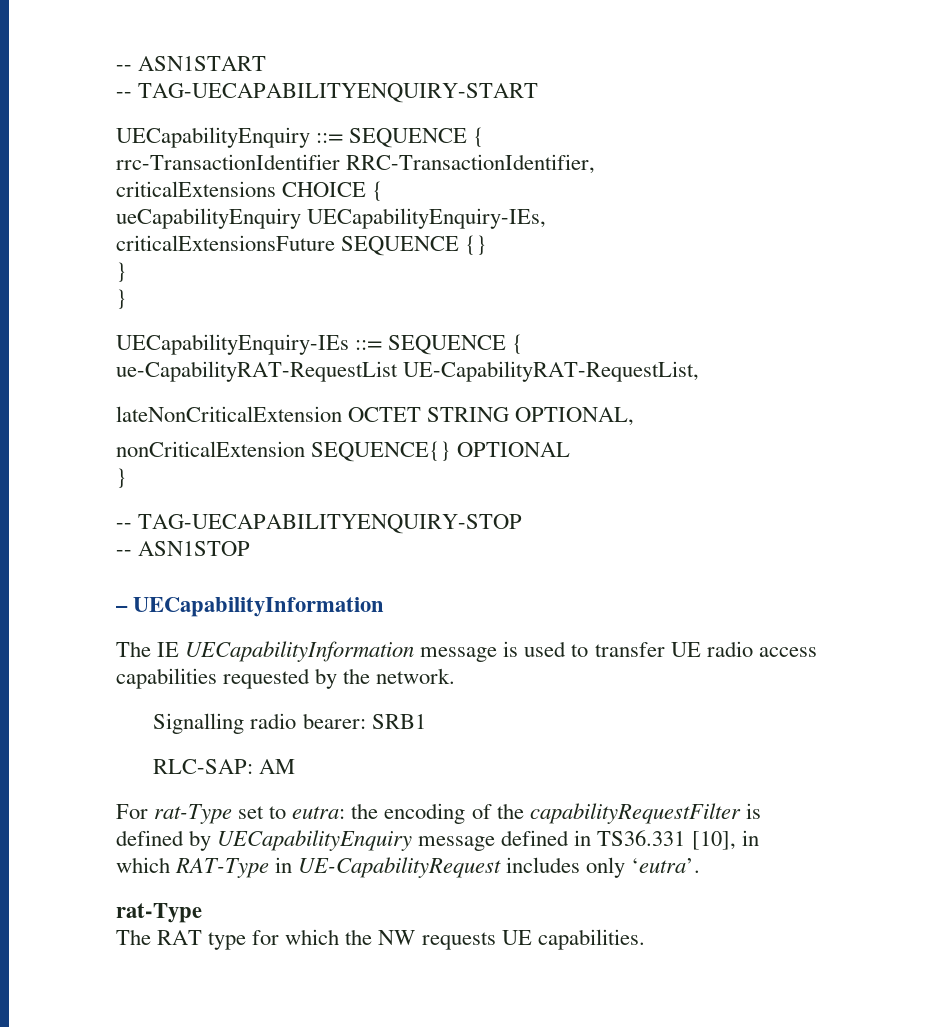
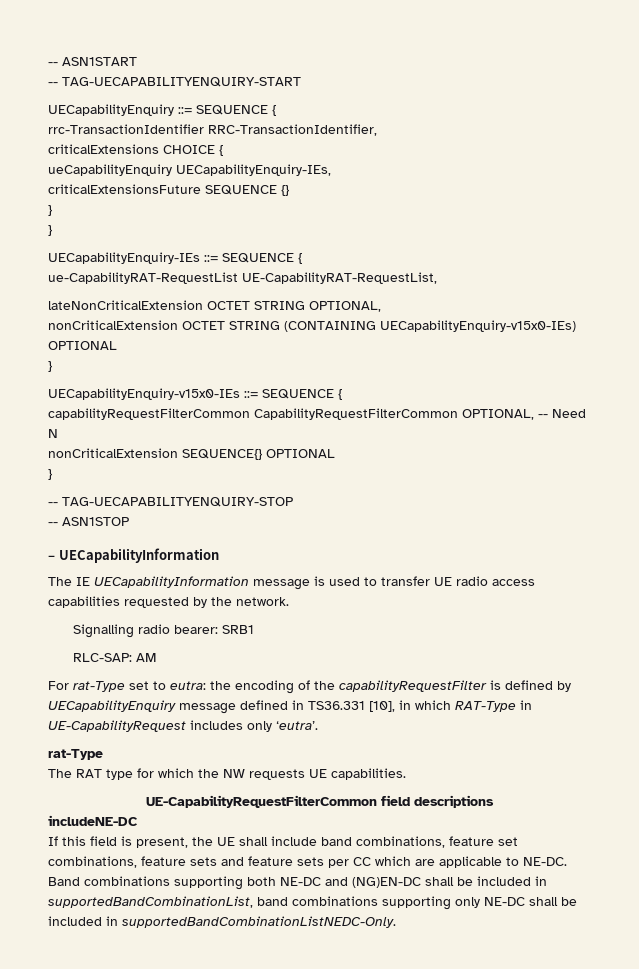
(635, 416) none -> [48,320,576,332] [48,341,117,350] [48,361,52,372] [48,388,342,400] [48,408,586,420] [48,429,58,438] // nonCriticalExtension OCTET STRING (CONTAINING UECapabilityEnquiry-v15x0-IEs) OPTIONAL // } // UECapabilityEnquiry-v15x0-IEs ::= SEQUENCE { // capabilityRequestFilterCommon CapabilityRequestFilterCommon OPTIONAL, -- Need N
(645, 939) none -> [146,795,494,808] [48,815,138,826] [48,836,518,848] [48,856,567,868] [48,876,547,890] [48,896,577,910] [48,916,396,928] // UE-CapabilityRequestFilterCommon field descriptions // includeNE-DC // If this field is present, the UE shall include band combinations, feature set combinations, feature sets and feature sets per CC which are applicable to NE-DC. Band combinations supporting both NE-DC and (NG)EN-DC shall be included in supportedBandCombinationList, band combinations supporting only NE-DC shall be included in supportedBandCombinationListNEDC-Only.

